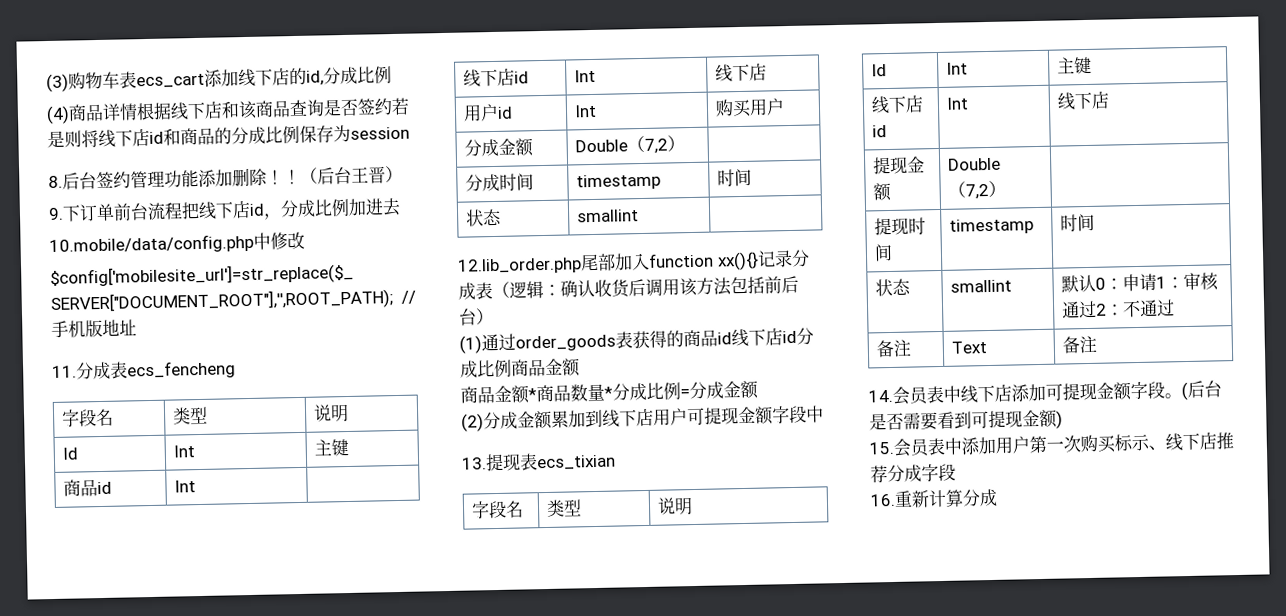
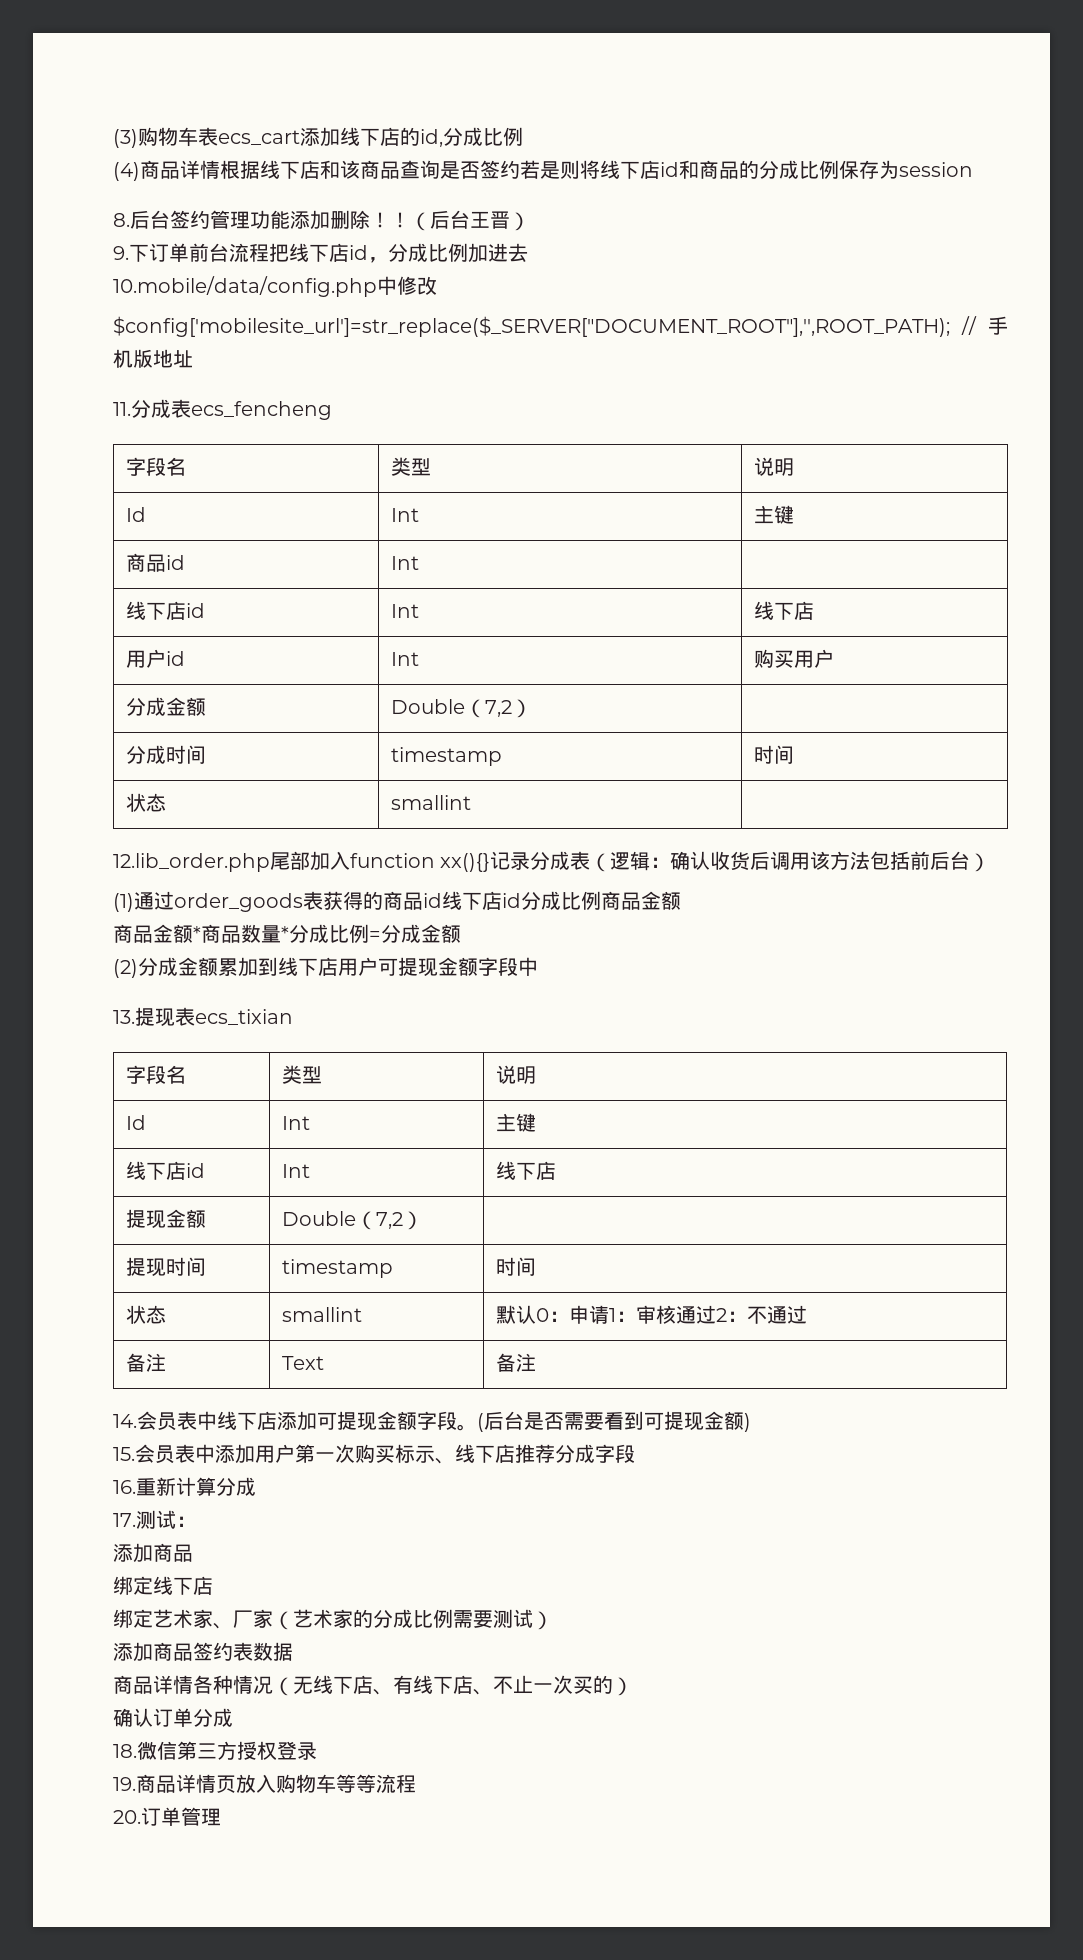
(998, 497) none -> [113,1510,196,1529] [113,1543,193,1563] [113,1576,213,1595] [113,1609,553,1630] [113,1642,293,1662] [113,1675,633,1696] [113,1708,233,1727] [113,1741,317,1760] [113,1774,416,1794] [113,1807,221,1826] // 17.测试： // 添加商品 // 绑定线下店 // 绑定艺术家、厂家（艺术家的分成比例需要测试） // 添加商品签约表数据 // 商品详情各种情况（无线下店、有线下店、不止一次买的） // 确认订单分成 // 18.微信第三方授权登录 // 19.商品详情页放入购物车等等流程 // 20.订单管理

